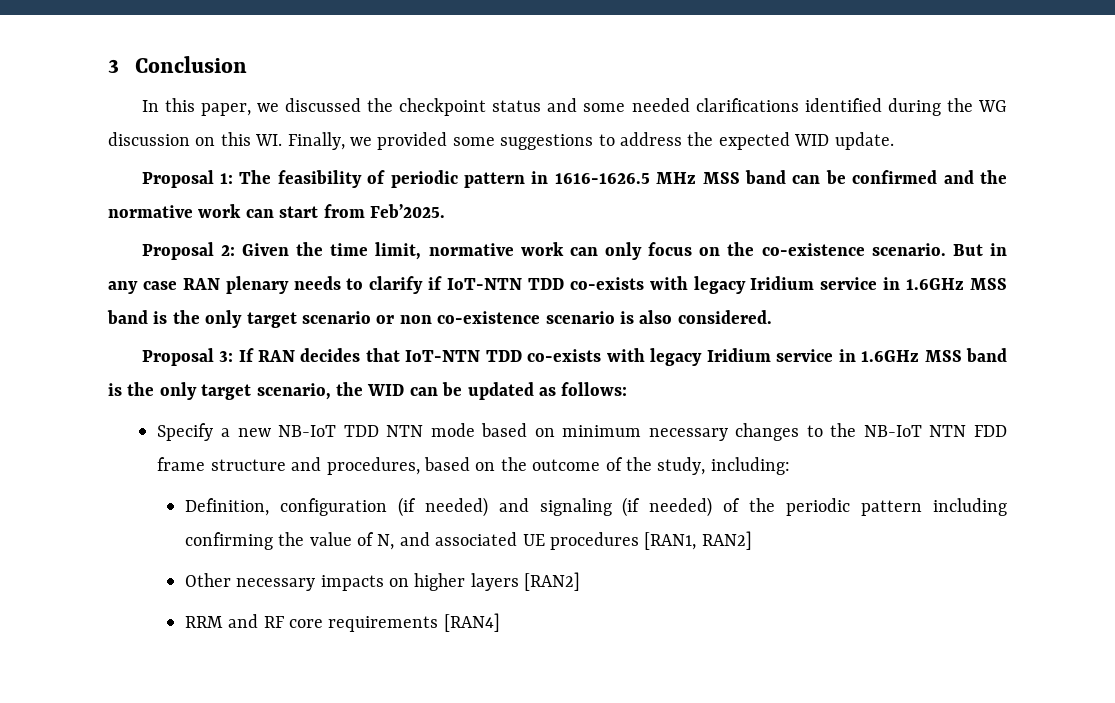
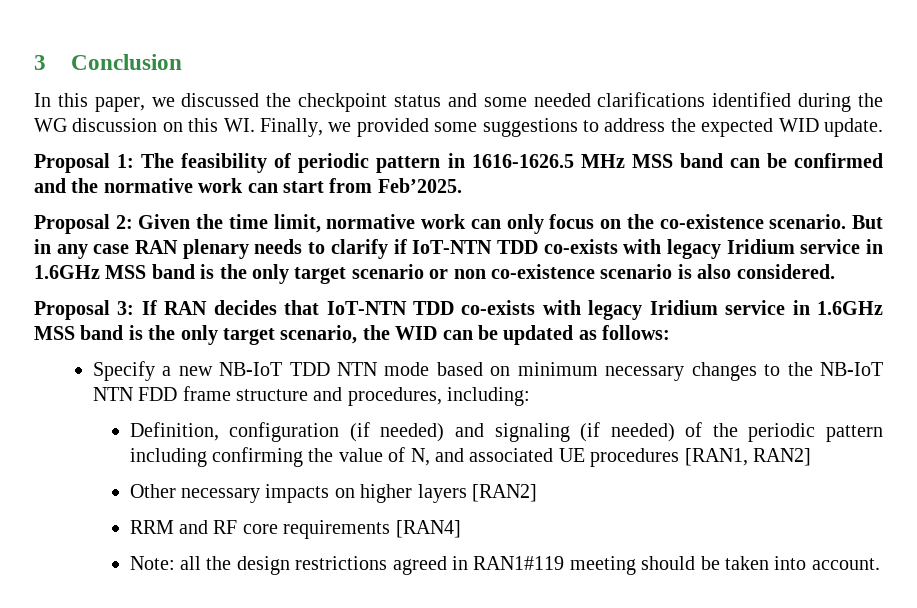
[424,457,706,475] based on the outcome of the study, -> (442, 396) none
(500, 622) none -> [129,556,880,575] // Note: all the design restrictions agreed in RAN1#119 meeting should be taken into account.

